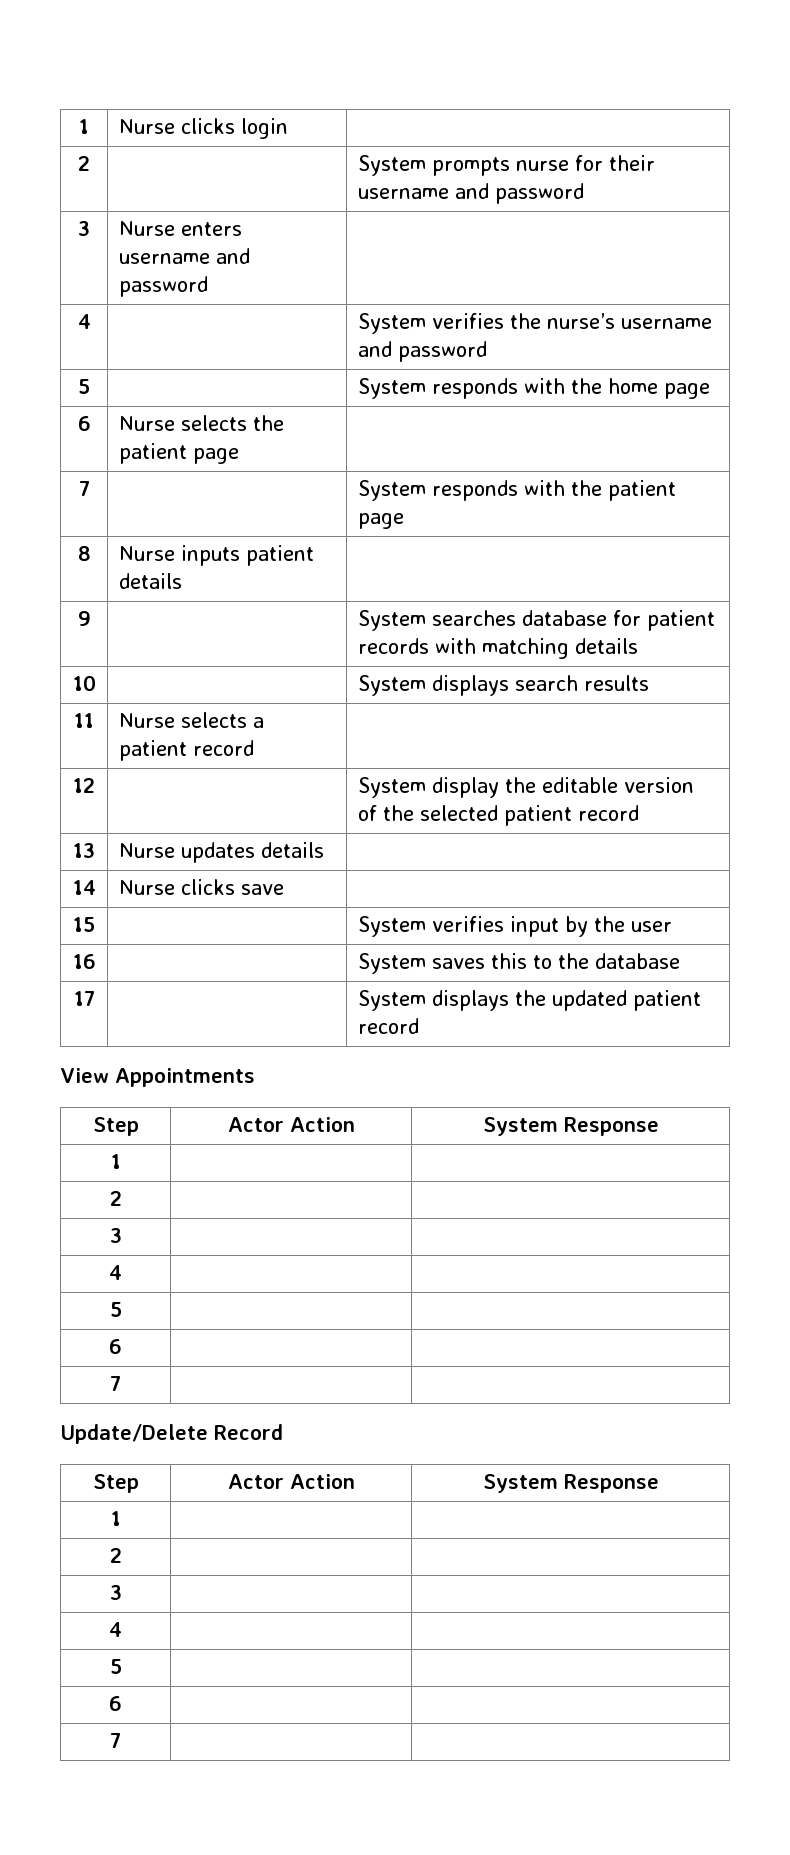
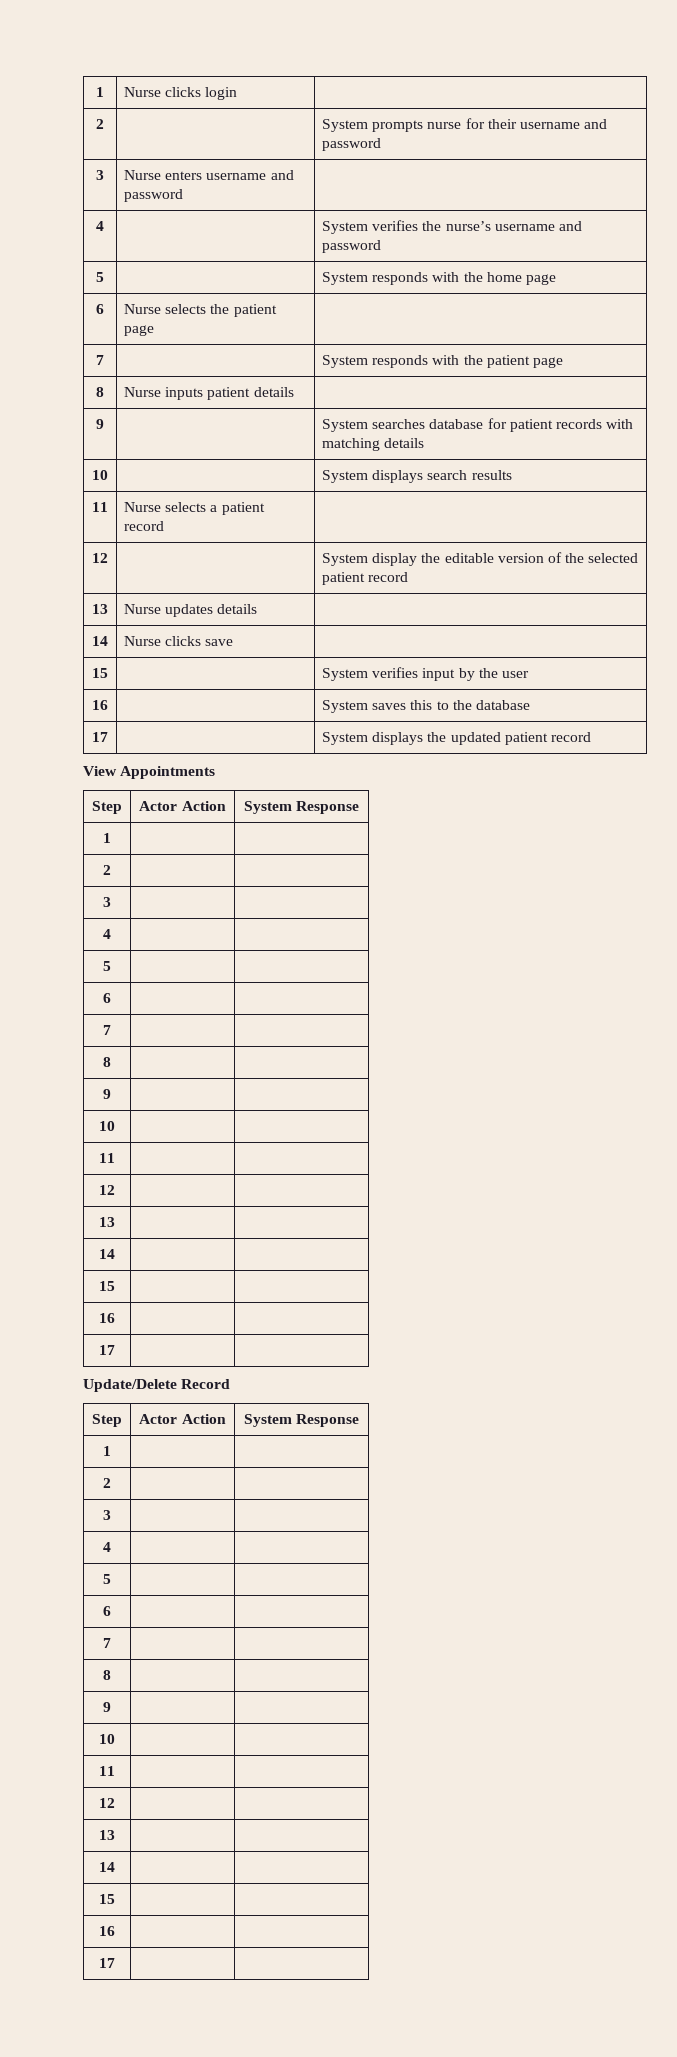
(121, 1383) none -> [103,1057,111,1067] [103,1089,111,1099] [99,1121,115,1131] [99,1153,115,1163] [99,1185,115,1195] [99,1217,115,1227] [99,1249,115,1259] [99,1281,115,1291] [99,1313,115,1323] [99,1345,115,1355] // 8 | | // 9 | | // 10 | | // 11 | | // 12 | | // 13 | | // 14 | | // 15 | | // 16 | | // 17 | |
(121, 1740) none -> [103,1670,111,1680] [103,1702,111,1712] [99,1734,115,1744] [99,1766,115,1776] [99,1798,115,1808] [99,1830,115,1840] [99,1862,115,1872] [99,1894,115,1904] [99,1926,115,1936] [99,1958,115,1968] // 8 | | // 9 | | // 10 | | // 11 | | // 12 | | // 13 | | // 14 | | // 15 | | // 16 | | // 17 | |

